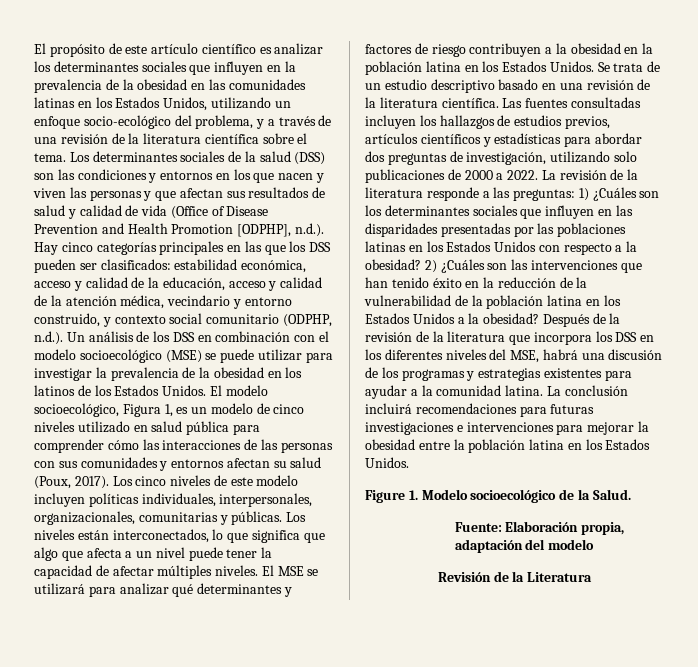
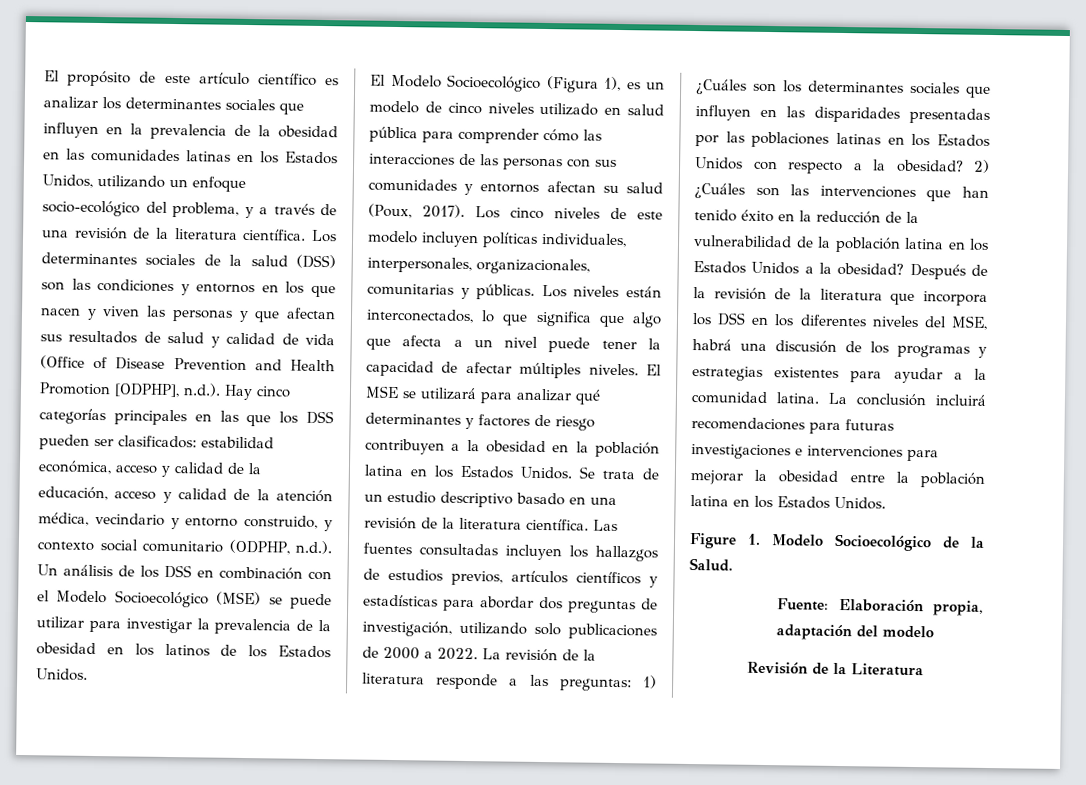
[204,133,308,144] [34,153,66,162] científica sobre el tema. -> [243,228,307,241] científica.
[34,349,162,363] modelo socioecológico -> [56,590,209,608] Modelo Socioecológico
[209,385,268,396] [34,403,173,417] El modelo socioecológico, Figura 1, -> [370,74,621,93] // El Modelo Socioecológico (Figura 1),
[470,489,557,503] socioecológico -> [834,533,932,552] Socioecológico

